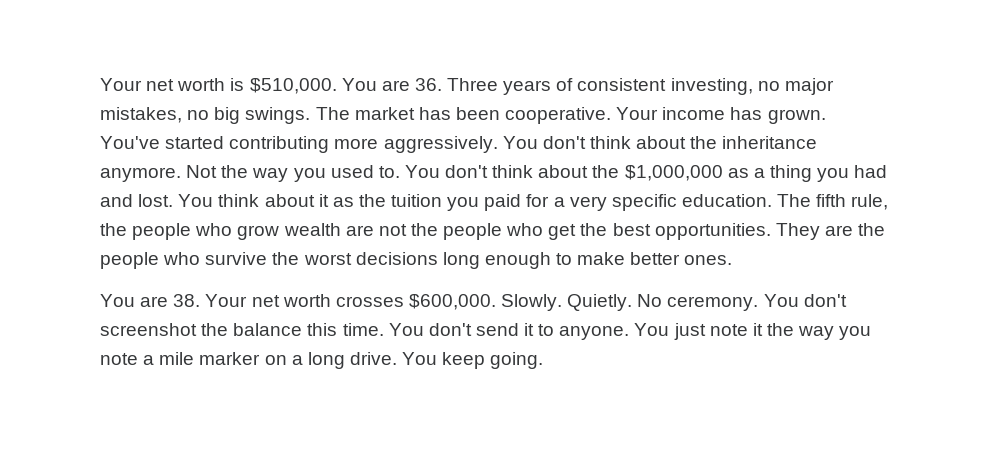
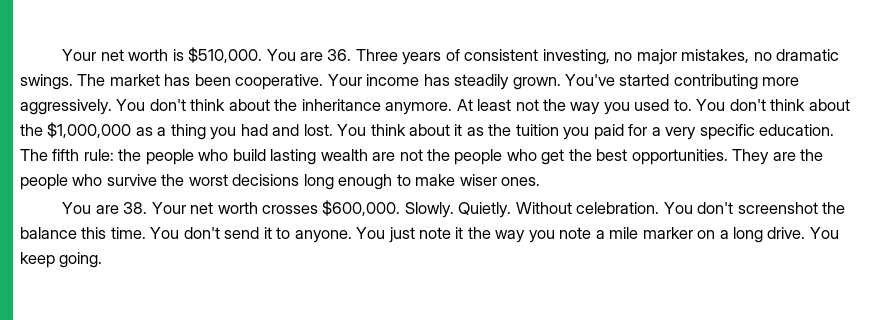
[214,107,241,124] big -> [776,49,840,61] dramatic
(763, 113) none -> [454,74,510,90] steadily
[186,165,218,178] Not -> [456,99,539,111] At least not
[851,194,889,210] [100,223,280,240] rule, the people who grow -> [83,149,317,165] rule: the people who build lasting
[630,252,681,265] better -> [459,174,497,186] wiser
[637,294,759,311] No ceremony. -> [515,202,660,214] Without celebration.

